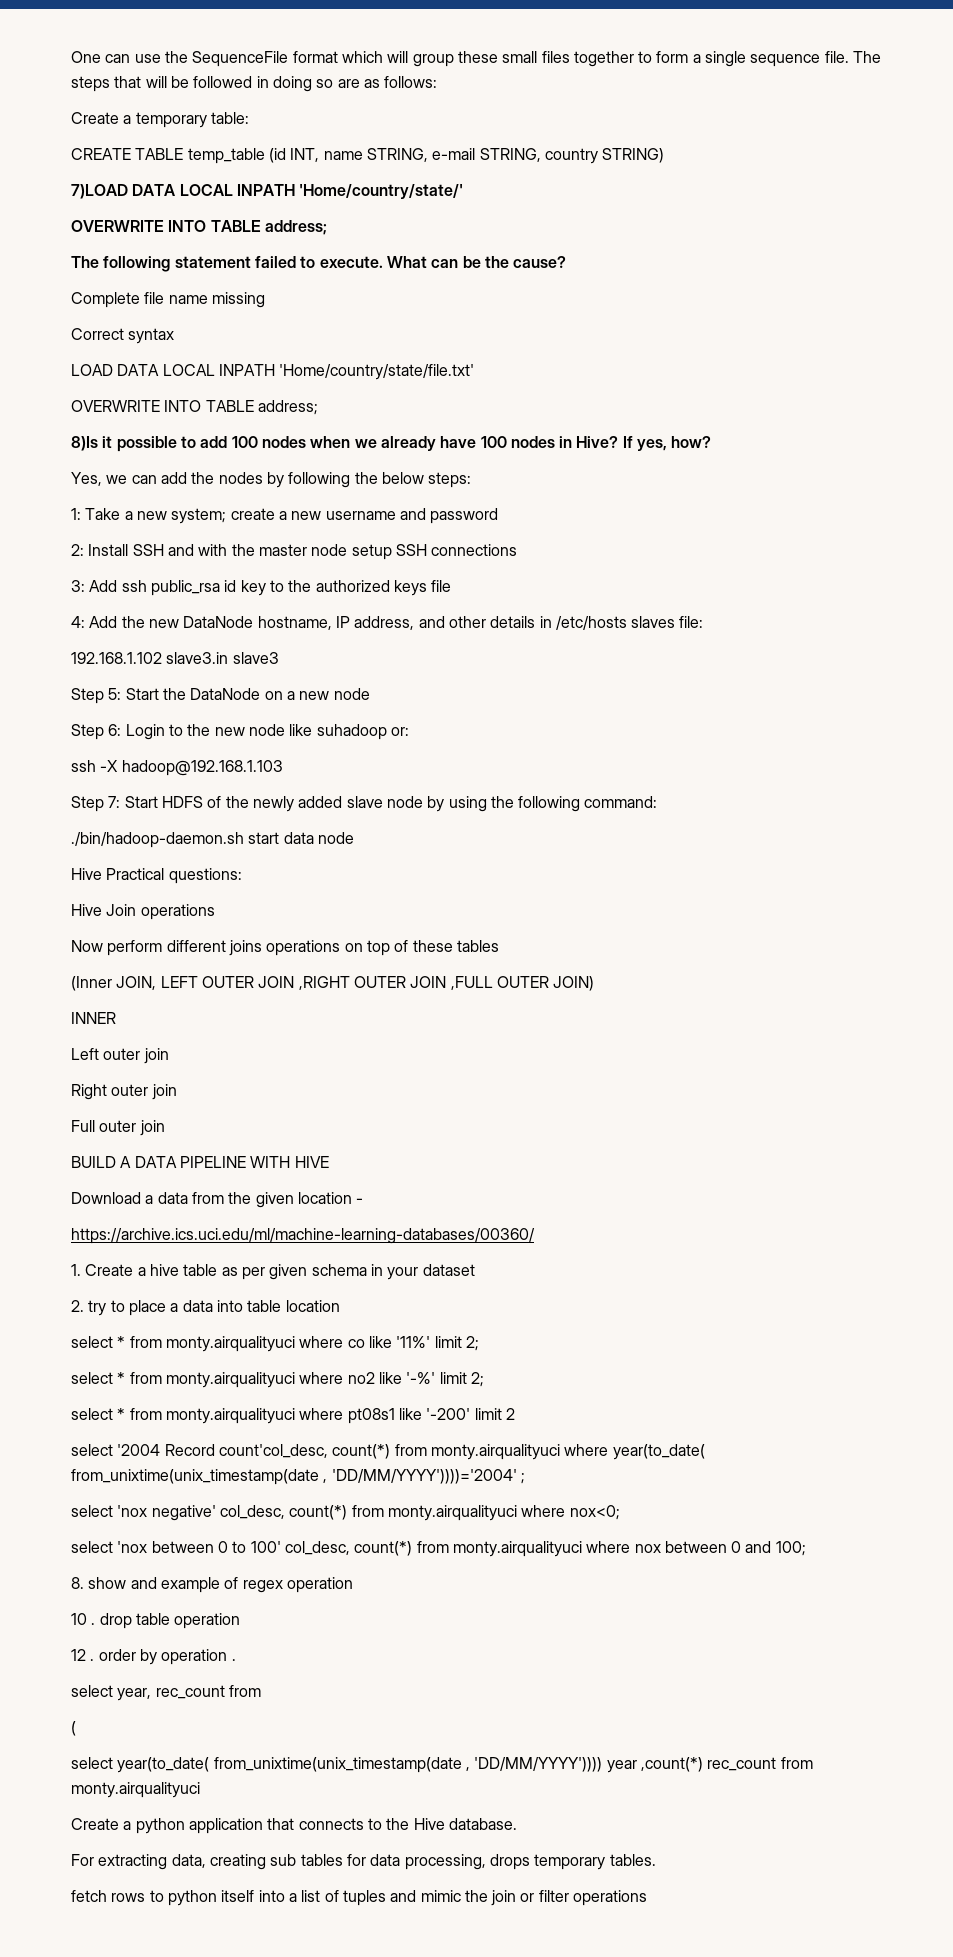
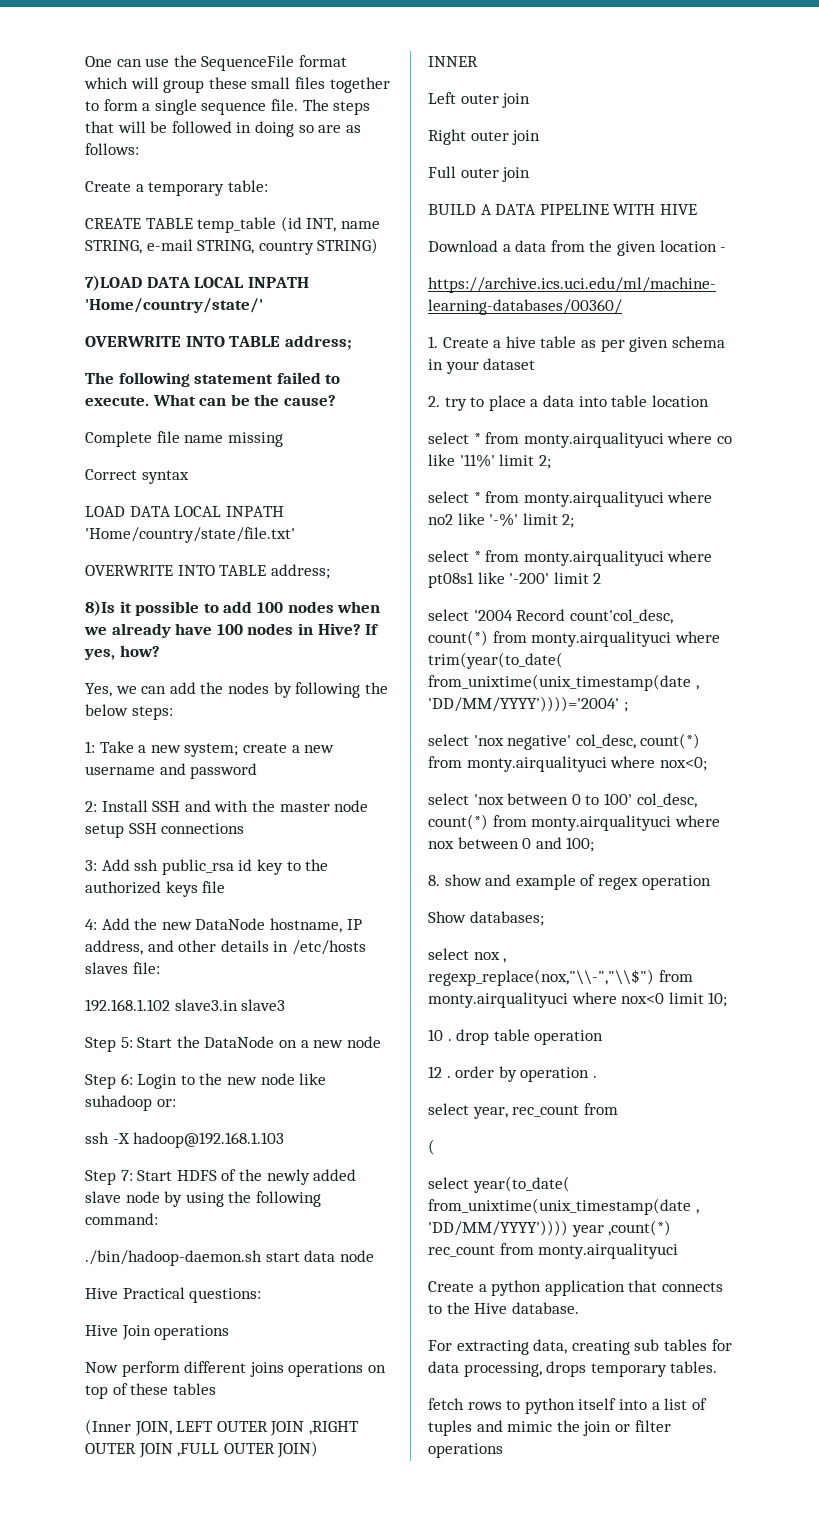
[612,1444,705,1460] year(to_date( -> [428,652,563,669] trim(year(to_date(
(353, 1585) none -> [428,911,544,926] [428,948,507,963] [428,969,693,986] [428,992,728,1008] // Show databases; // select nox , regexp_replace(nox,"\\-","\\$") from monty.airqualityuci where nox<0 limit 10;

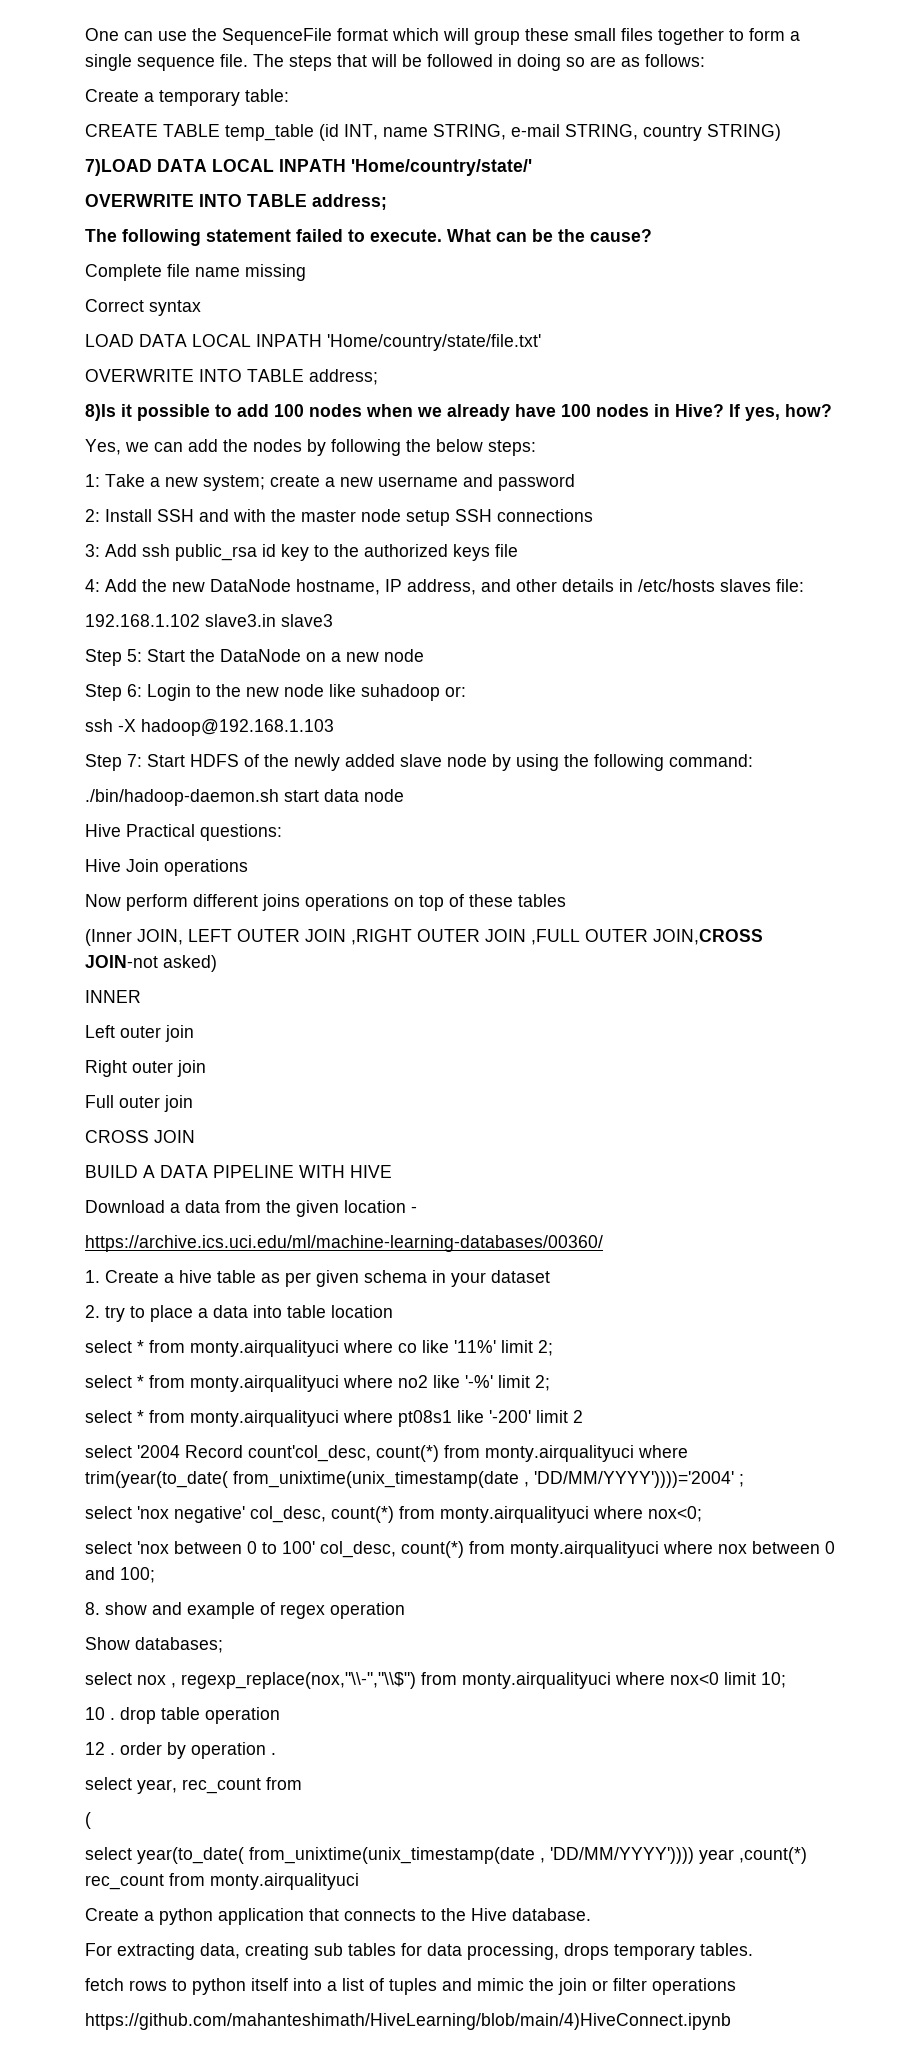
[277,1441,319,1458] JOIN) -> [653,929,763,945] [85,955,217,972] JOIN,CROSS JOIN-not asked)
(531, 174) none -> [85,1130,195,1143] // CROSS JOIN
(503, 1450) none -> [85,2013,731,2030] // https://github.com/mahanteshimath/HiveLearning/blob/main/4)HiveConnect.ipynb

